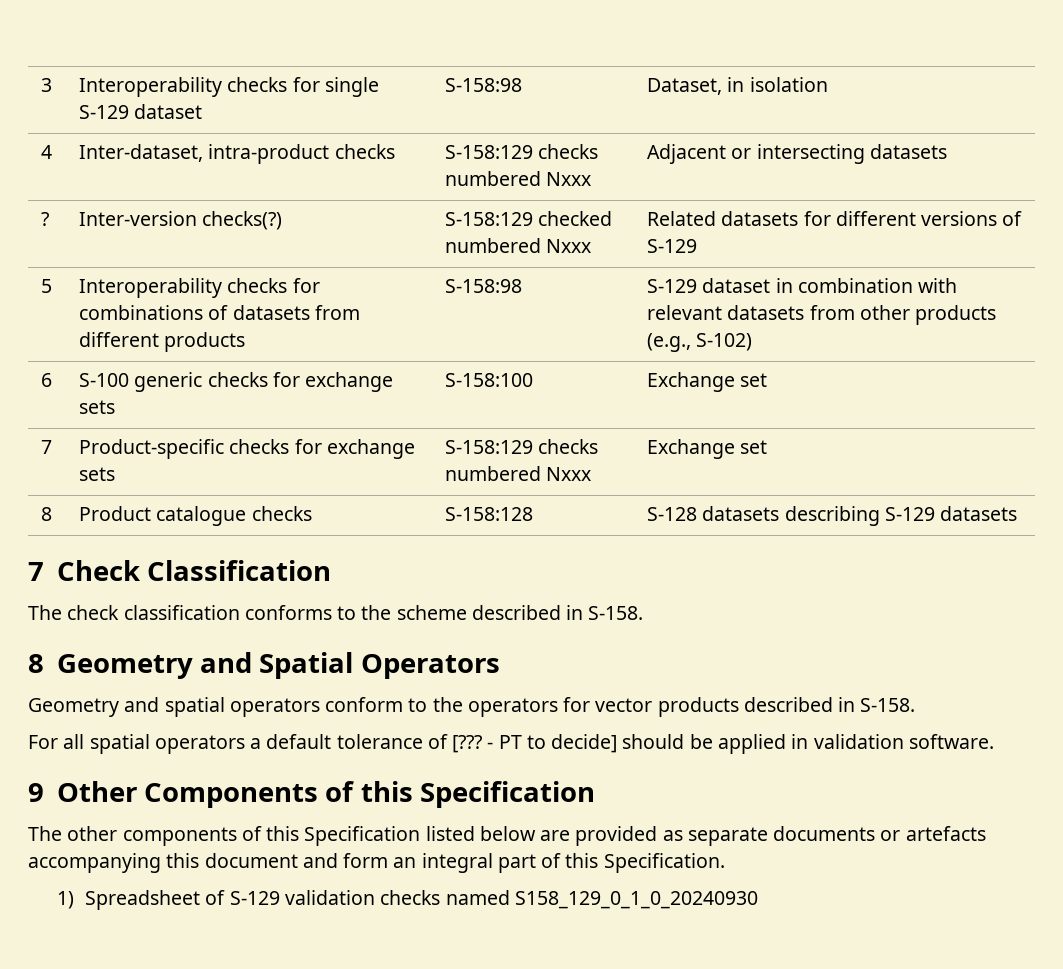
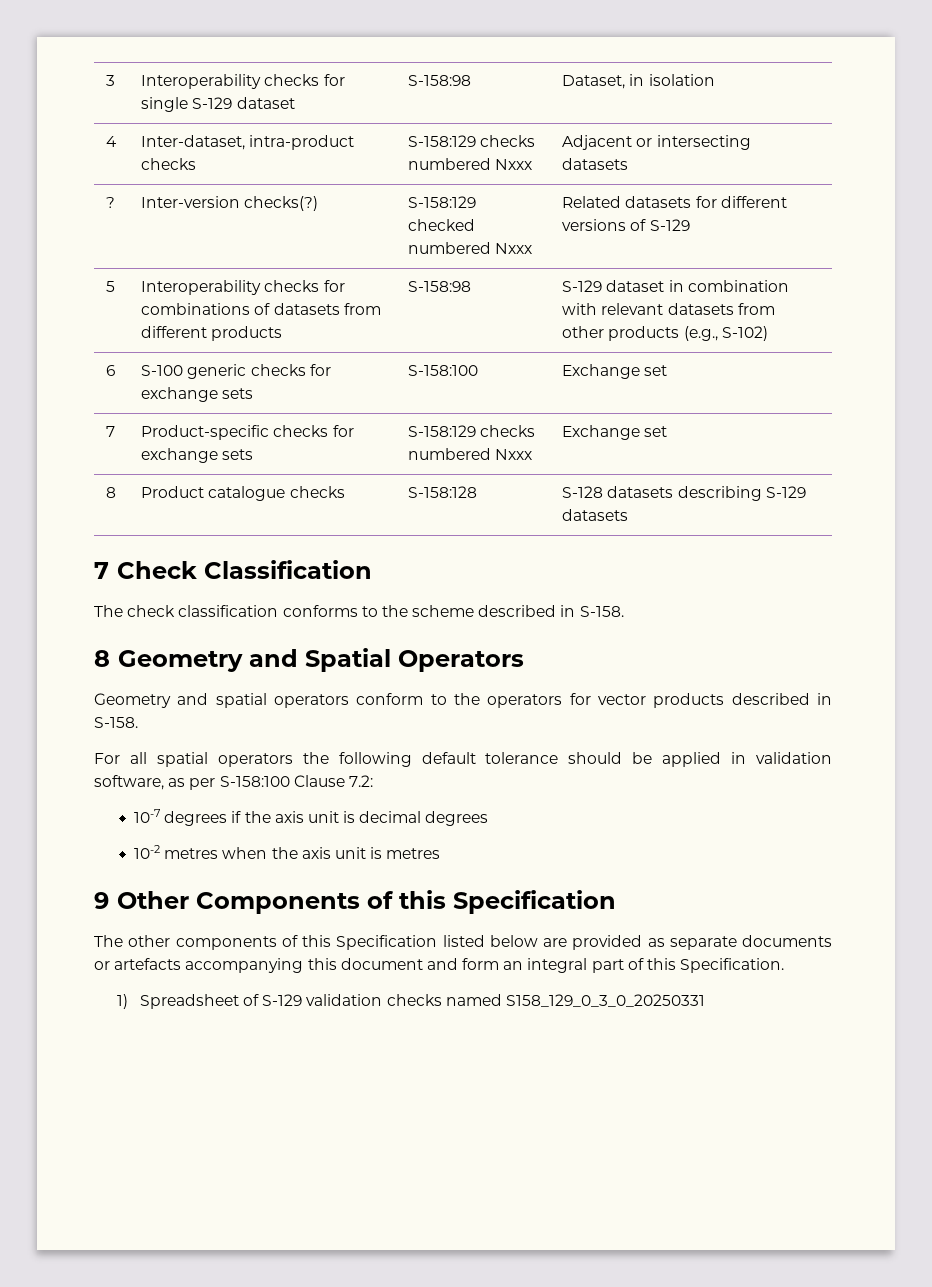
[250,734,618,753] a default tolerance of [??? - PT to decide] -> [302,752,559,767] the following default tolerance
[908,734,994,749] software. -> [94,775,373,790] [133,809,489,826] [133,845,441,859] software, as per S-158:100 Clause 7.2: // 10-7 degrees if the axis unit is decimal degrees // 10-2 metres when the axis unit is metres
[514,891,758,909] S158_129_0_1_0_20240930 -> [505,994,705,1007] S158_129_0_3_0_20250331

